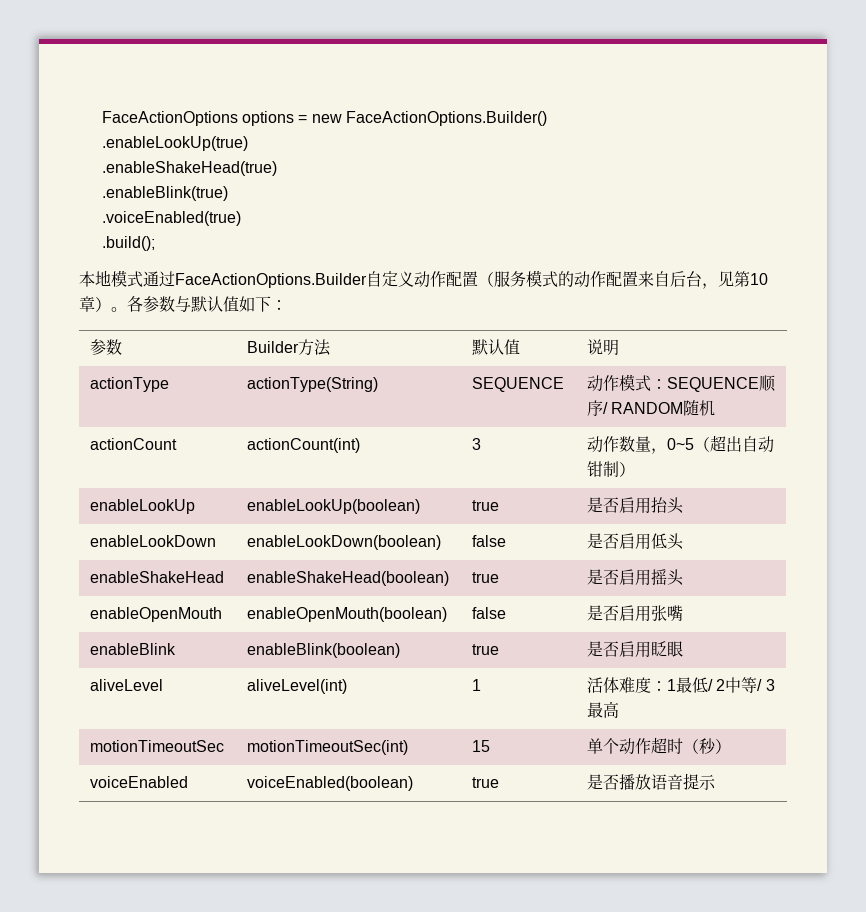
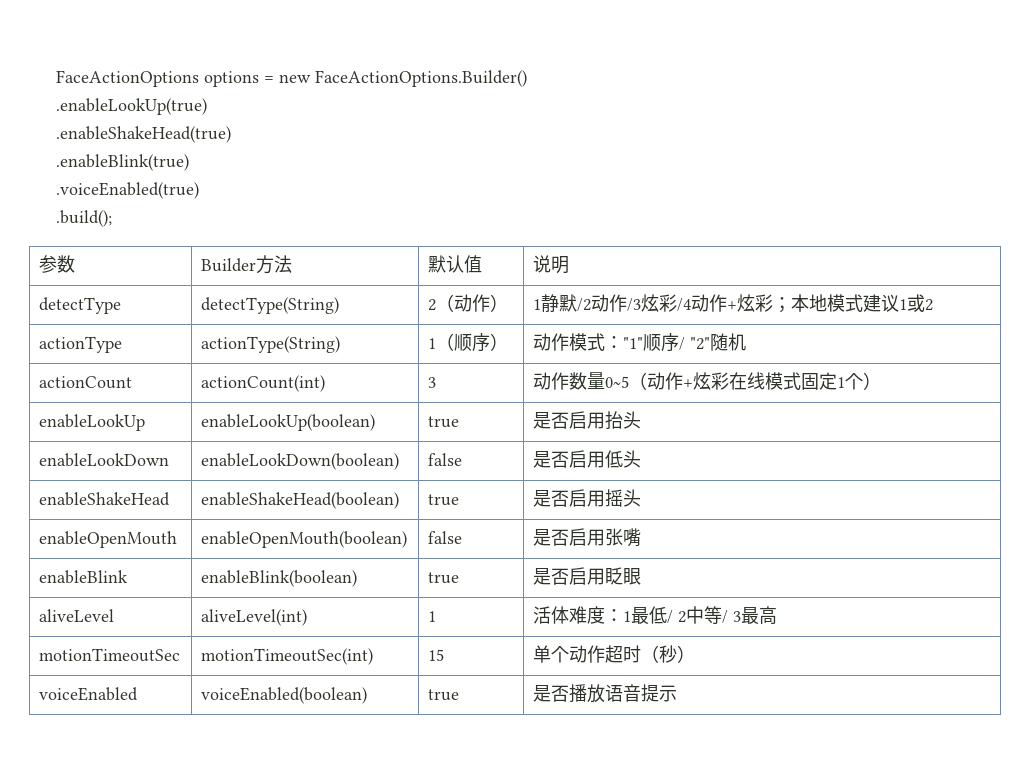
[79,270,768,289] [79,296,287,312] // 本地模式通过FaceActionOptions.Builder自定义动作配置（服务模式的动作配置来自后台，见第10章）。各参数与默认值如下： -> (112, 218) none
(620, 347) none -> [39,297,122,314] [201,297,340,314] [428,294,509,312] [533,294,934,313] // detectType | detectType(String) | 2（动作） | 1静默/2动作/3炫彩/4动作+炫彩；本地模式建议1或2
[472,377,565,392] SEQUENCE -> [428,333,509,352] 1（顺序）
[667,377,760,392] SEQUENCE -> [623,337,644,349] "1"
[611,402,684,414] RANDOM -> [690,337,711,350] "2"
[651,435,775,454] [587,461,620,477] ，0~5（超出自动钳制 -> [605,372,864,390] 0~5（动作+炫彩在线模式固定1个

